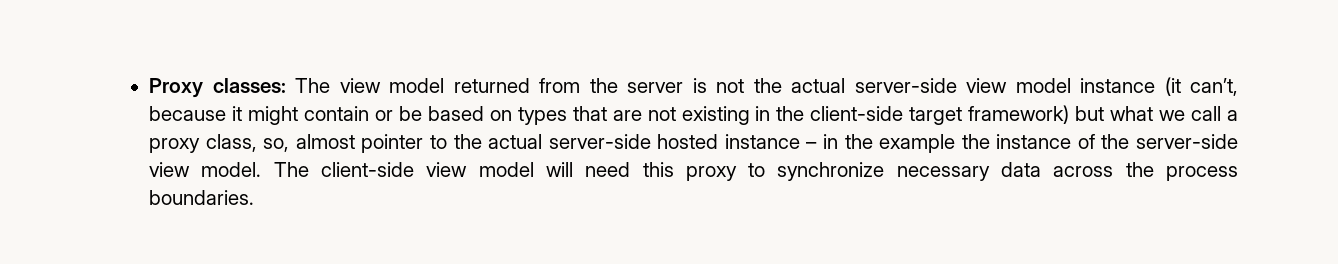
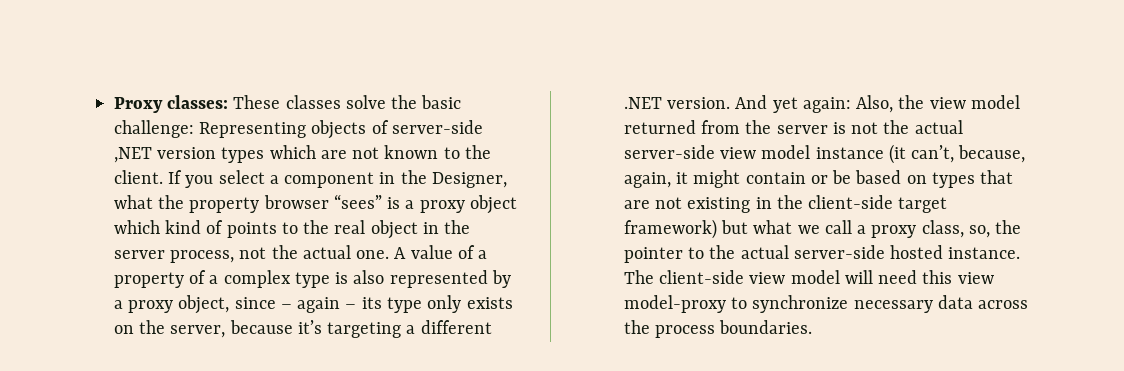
[295,78,331,93] The -> [233,95,462,109] [113,120,483,139] [113,145,492,163] [113,170,508,188] [113,194,518,214] [113,220,471,239] [113,245,488,263] [113,270,512,288] [113,295,513,314] [113,320,492,338] [623,95,925,113] These classes solve the basic challenge: Representing objects of server-side ,NET version types which are not known to the client. If you select a component in the Designer, what the property browser “sees” is a proxy object which kind of points to the real object in the server process, not the actual one. A value of a property of a complex type is also represented by a proxy object, since – again – its type only exists on the server, because it’s targeting a different .NET version. And yet again: Also, the
[149,106,227,121] because -> [958,145,1026,163] [623,172,671,188] because, again,
[295,134,355,149] almost -> [995,220,1022,234] the
[724,134,1238,153] [149,162,262,177] instance – in the example the instance of the server-side view model. -> [948,247,1021,259] instance.
[685,166,737,181] proxy -> [957,272,994,284] [623,295,726,313] view model-proxy

